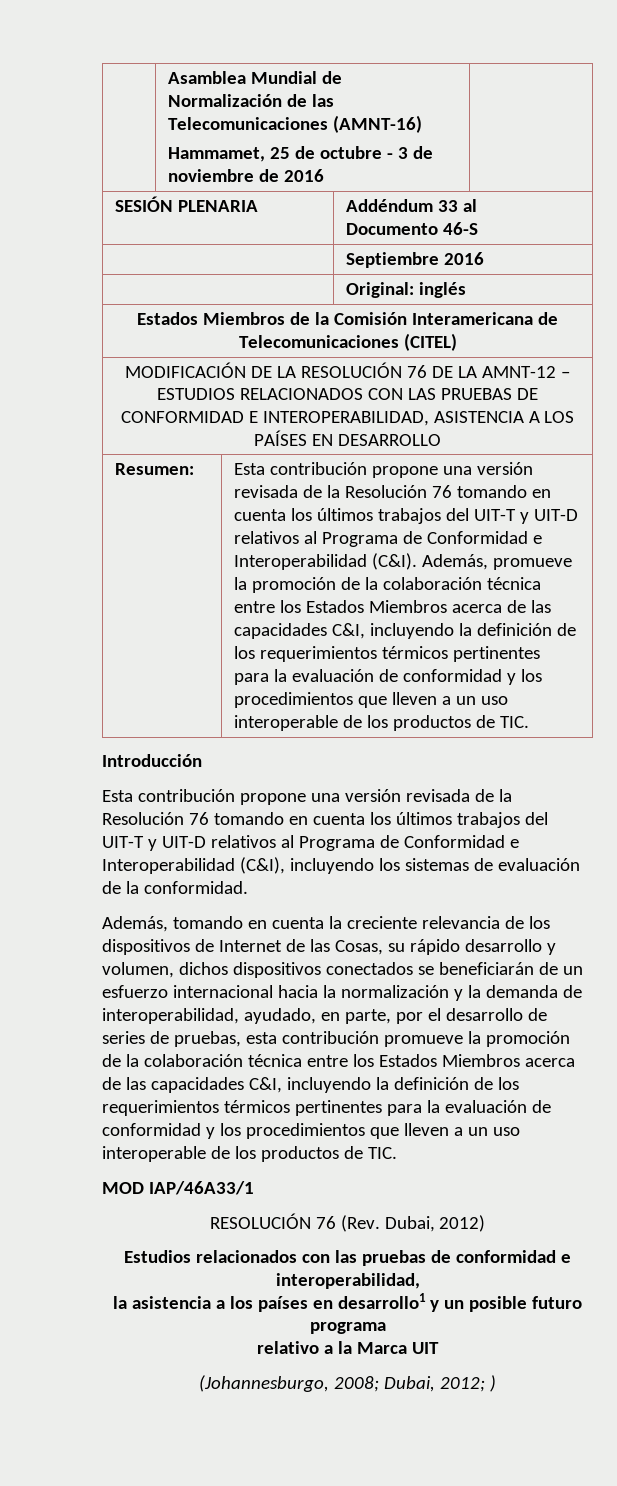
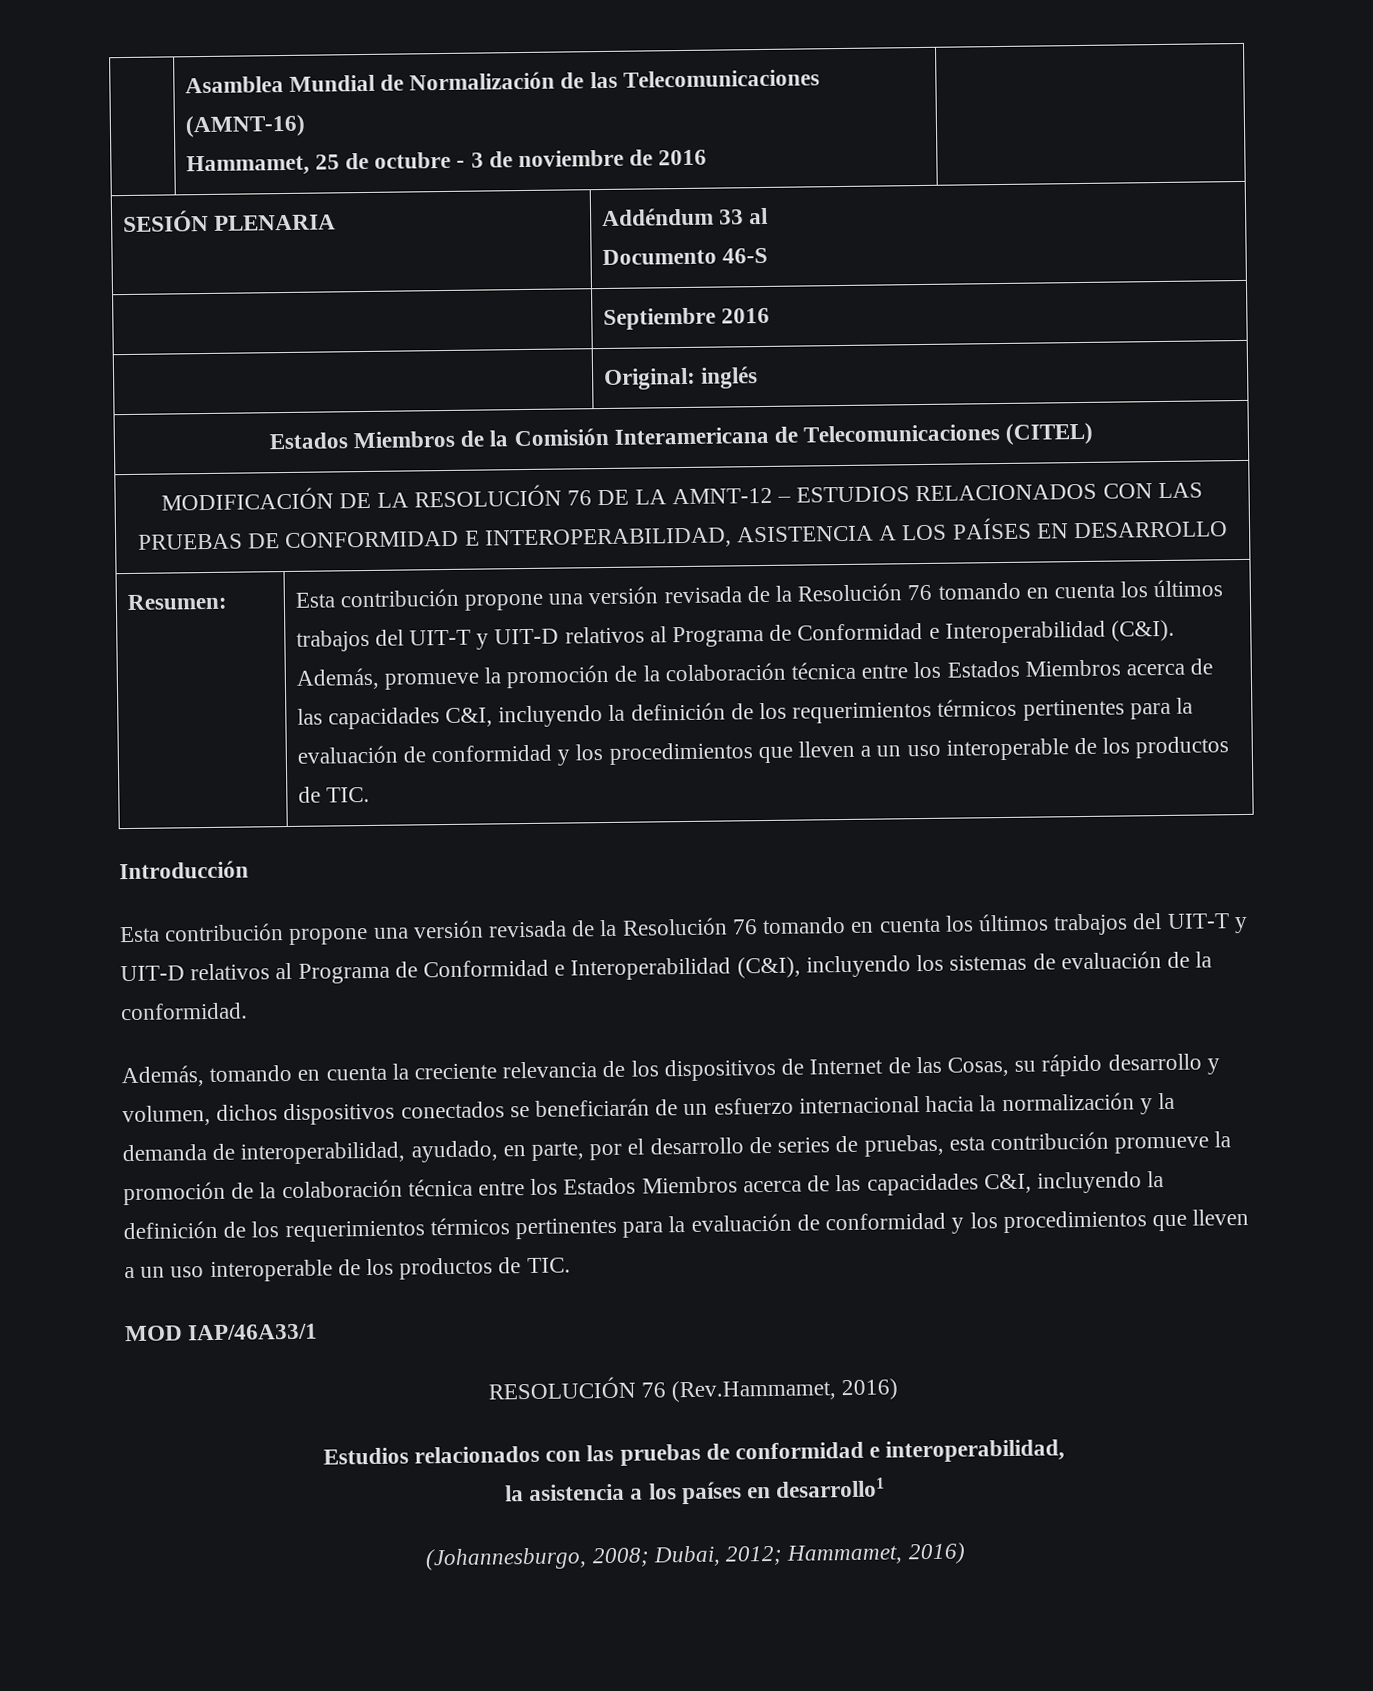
[340,1215,486,1232] (Rev. Dubai, 2012) -> [671,1378,899,1403] (Rev.Hammamet, 2016)
[430,1296,583,1312] [309,1322,386,1334] [257,1341,439,1354] y un posible futuro programa // relativo a la Marca UIT -> (886, 1487) none
[489,1375,496,1392] ) -> [786,1542,966,1565] Hammamet, 2016)

